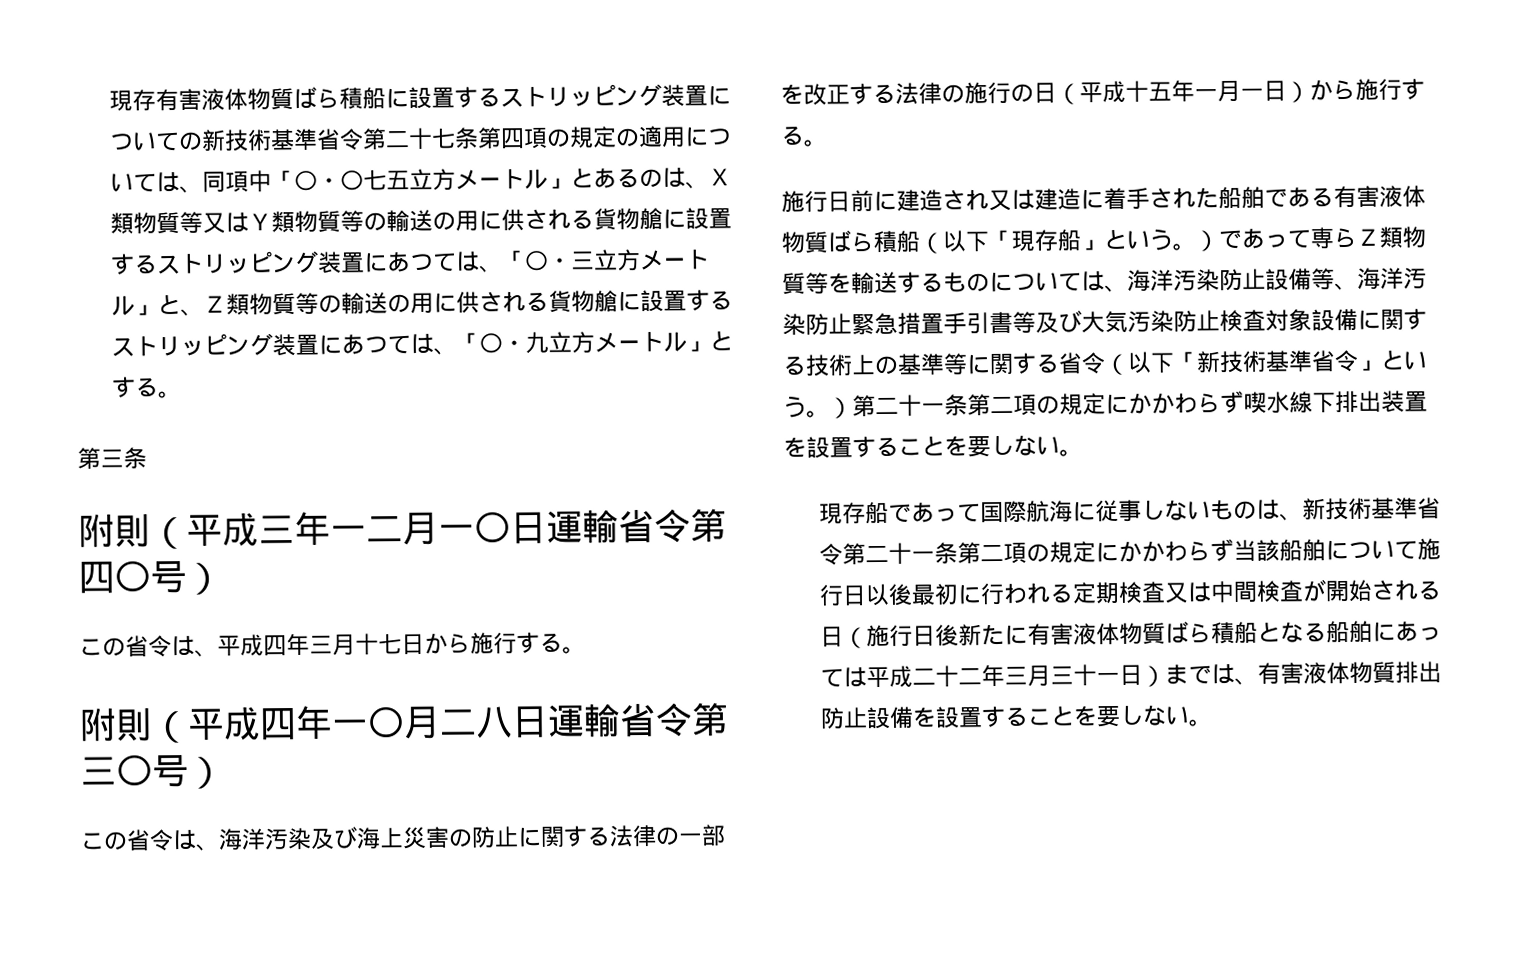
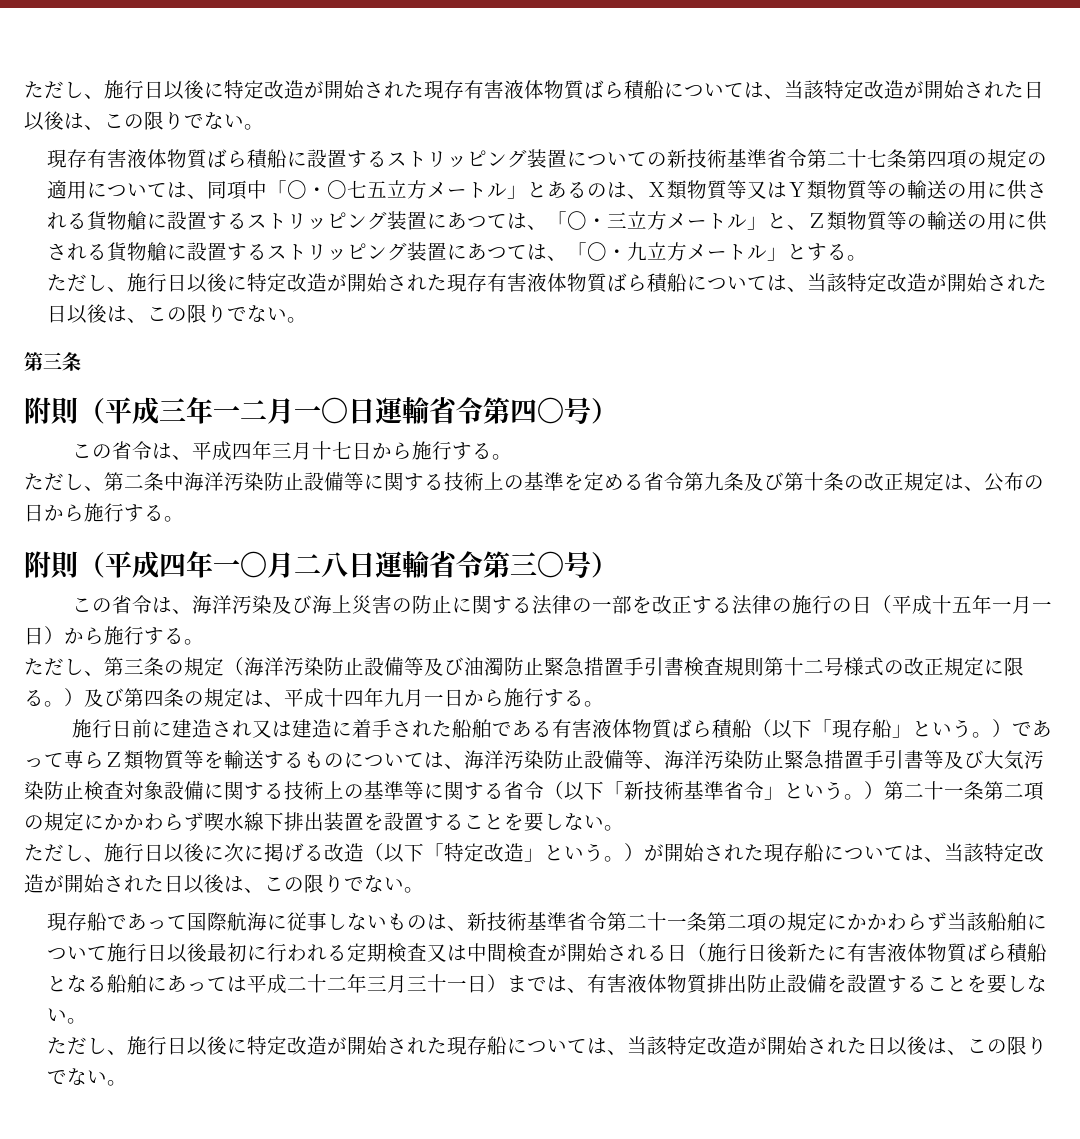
(109, 101) none -> [24,80,1044,100] [24,111,264,131] ただし、施行日以後に特定改造が開始された現存有害液体物質ばら積船については、当該特定改造が開始された日以後は、この限りでない。 //
(183, 394) none -> [46,273,1047,293] [46,304,307,324] // ただし、施行日以後に特定改造が開始された現存有害液体物質ばら積船については、当該特定改造が開始された日以後は、この限りでない。
(586, 650) none -> [24,472,1044,492] [24,503,184,522] // ただし、第二条中海洋汚染防止設備等に関する技術上の基準を定める省令第九条及び第十条の改正規定は、公布の日から施行する。
(828, 143) none -> [24,657,1024,677] [24,688,604,708] // ただし、第三条の規定（海洋汚染防止設備等及び油濁防止緊急措置手引書検査規則第十二号様式の改正規定に限る。）及び第四条の規定は、平成十四年九月一日から施行する。
(1083, 453) none -> [24,843,1044,863] [24,874,424,894] // ただし、施行日以後に次に掲げる改造（以下「特定改造」という。）が開始された現存船については、当該特定改造が開始された日以後は、この限りでない。
(1214, 723) none -> [46,1036,1047,1056] [46,1068,127,1086] // ただし、施行日以後に特定改造が開始された現存船については、当該特定改造が開始された日以後は、この限りでない。

